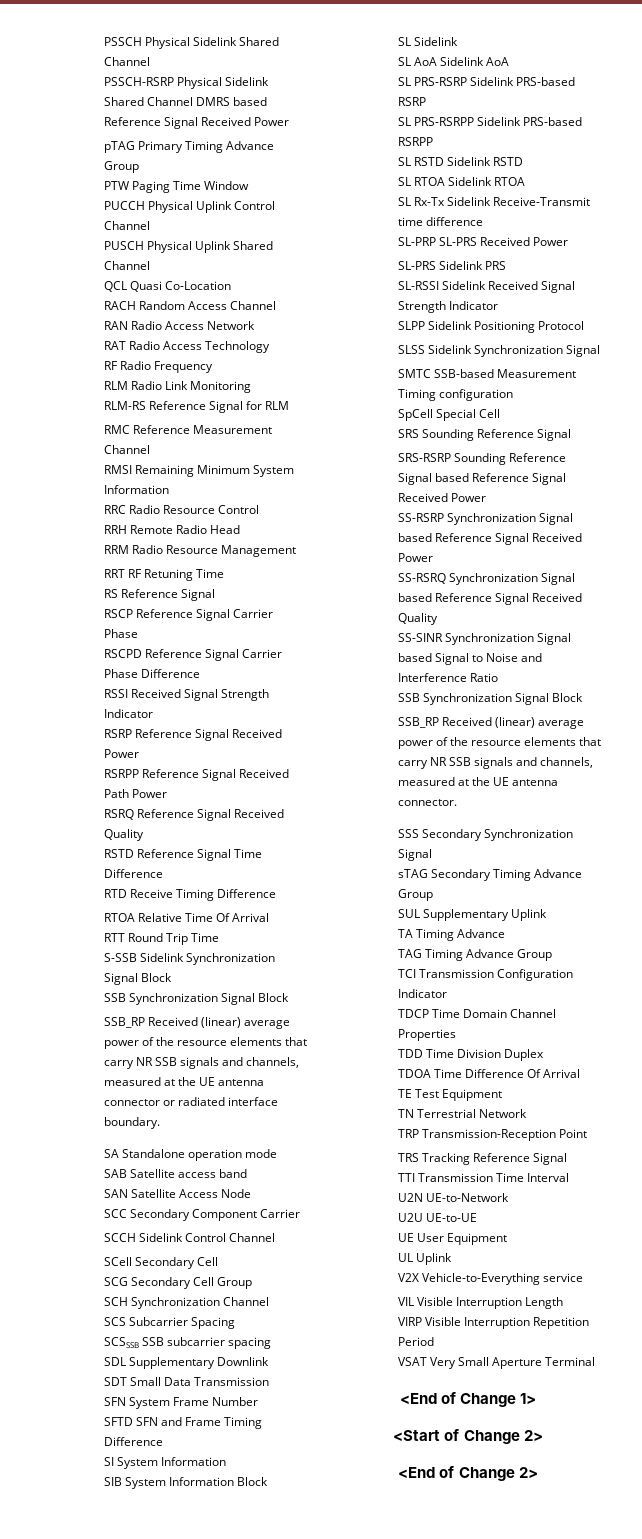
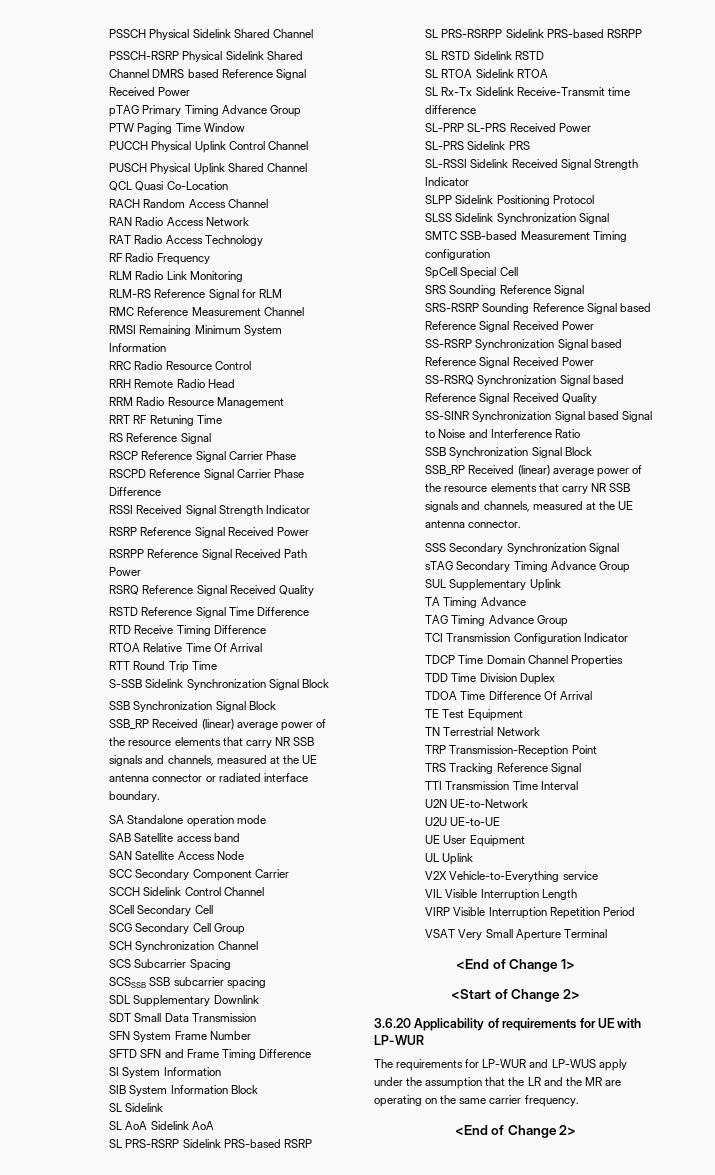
(543, 1435) none -> [374,1018,642,1031] [374,1035,424,1045] [374,1059,627,1071] [374,1077,621,1089] [374,1095,579,1107] // 3.6.20 Applicability of requirements for UE with LP-WUR // The requirements for LP-WUR and LP-WUS apply under the assumption that the LR and the MR are operating on the same carrier frequency.

